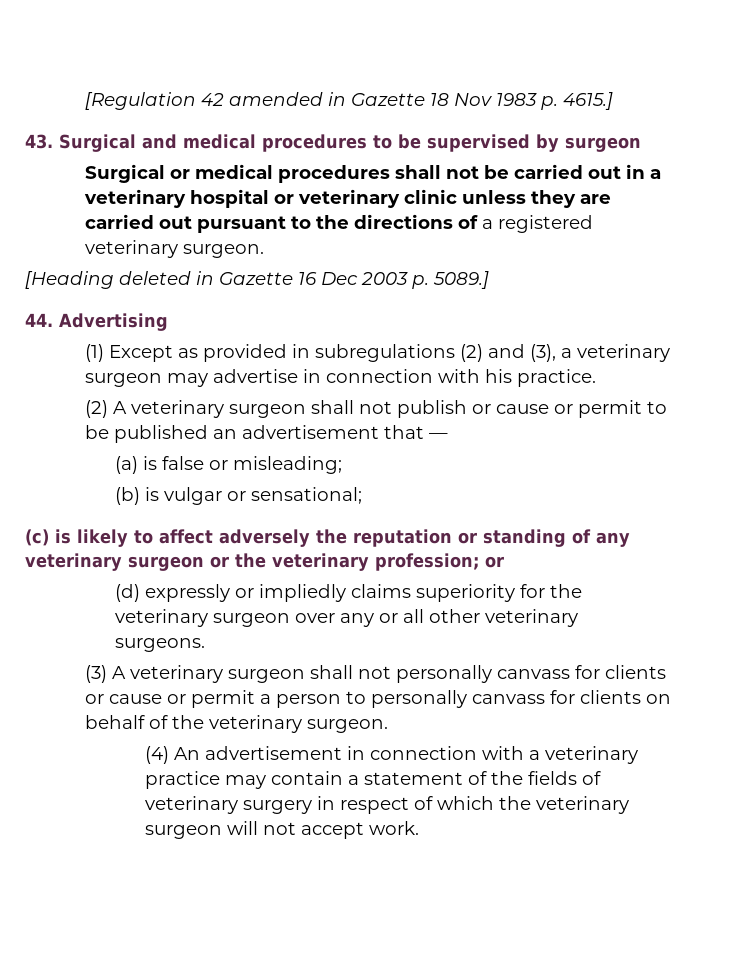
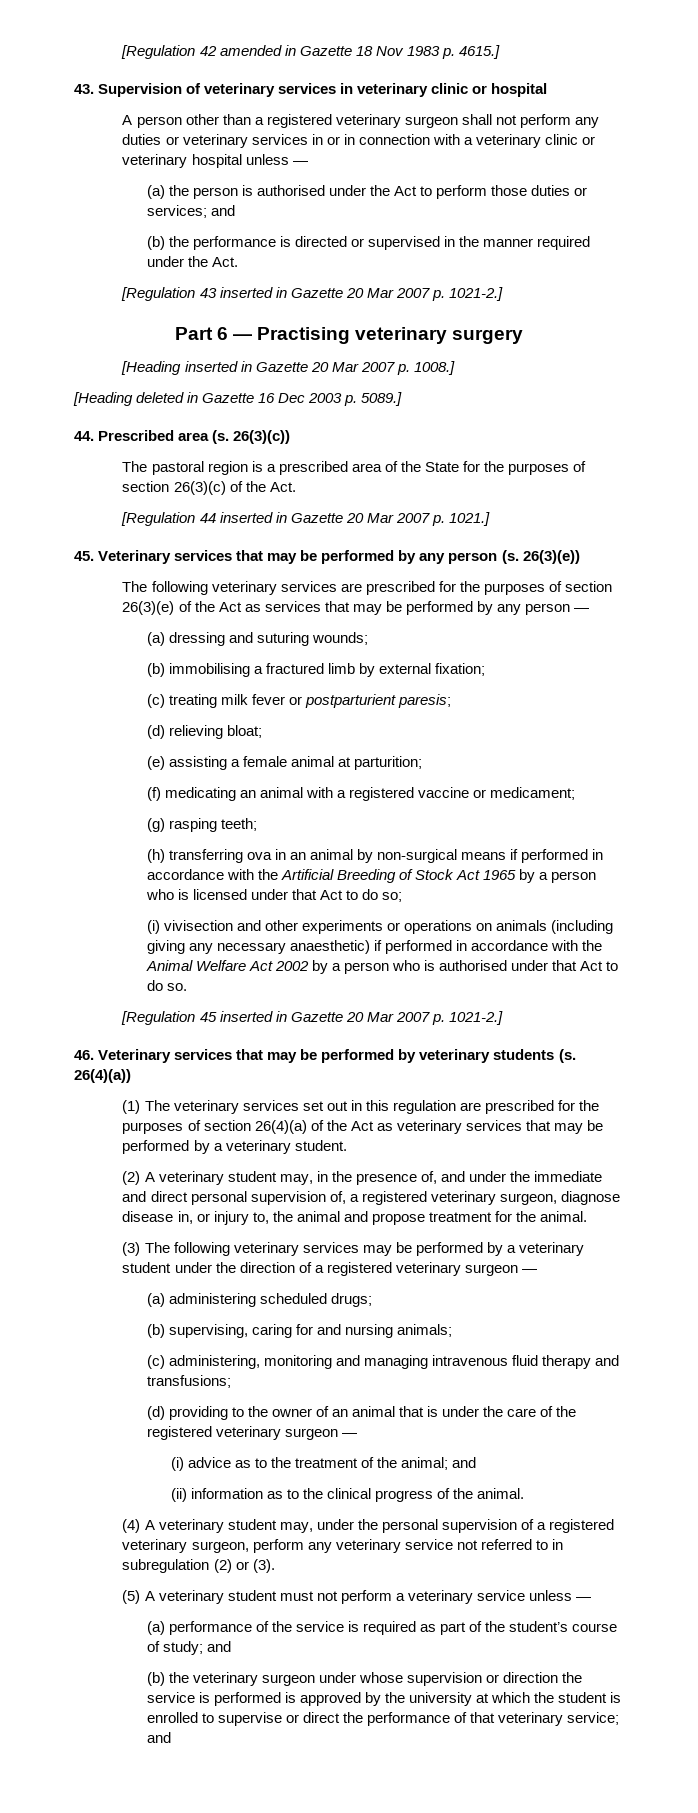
[59,134,641,152] [84,164,661,183] [83,189,611,208] [84,214,593,233] [84,240,264,258] Surgical and medical procedures to be supervised by surgeon // Surgical or medical procedures shall not be carried out in a veterinary hospital or veterinary clinic unless they are carried out pursuant to the directions of a registered veterinary surgeon. -> [98,83,548,97] [122,114,600,128] [122,134,596,148] [122,154,308,168] [146,185,588,199] [146,205,235,218] [146,236,591,250] [146,256,238,267] [121,287,503,301] [174,327,524,344] [121,361,455,375] Supervision of veterinary services in veterinary clinic or hospital // A person other than a registered veterinary surgeon shall not perform any duties or veterinary services in or in connection with a veterinary clinic or veterinary hospital unless — // (a) the person is authorised under the Act to perform those duties or services; and // (b) the performance is directed or supervised in the manner required under the Act. // [Regulation 43 inserted in Gazette 20 Mar 2007 p. 1021-2.] // Part 6 — Practising veterinary surgery // [Heading inserted in Gazette 20 Mar 2007 p. 1008.]
[59,313,168,331] [84,344,670,362] [84,369,596,387] [84,400,667,418] [84,425,448,443] [114,456,342,474] [114,487,362,505] [25,529,630,547] [25,553,504,571] [114,584,582,602] [114,609,578,627] [114,638,205,652] [84,665,666,683] [84,690,671,708] [84,715,388,733] [144,746,638,764] [144,771,601,789] [144,796,629,814] [144,821,419,839] Advertising // (1) Except as provided in subregulations (2) and (3), a veterinary surgeon may advertise in connection with his practice. // (2) A veterinary surgeon shall not publish or cause or permit to be published an advertisement that — // (a) is false or misleading; // (b) is vulgar or sensational; // (c) is likely to affect adversely the reputation or standing of any veterinary surgeon or the veterinary profession; or // (d) expressly or impliedly claims superiority for the veterinary surgeon over any or all other veterinary surgeons. // (3) A veterinary surgeon shall not personally canvass for clients or cause or permit a person to personally canvass for clients on behalf of the veterinary surgeon. // (4) An advertisement in connection with a veterinary practice may contain a statement of the fields of veterinary surgery in respect of which the veterinary surgeon will not accept work. -> [98,430,291,444] [122,461,587,475] [122,481,296,495] [121,512,490,526] [74,550,580,564] [122,581,612,595] [122,601,590,615] [146,632,368,646] [146,663,486,677] [146,694,451,708] [146,725,262,739] [146,756,422,770] [146,787,576,801] [146,818,257,832] [146,849,604,863] [146,869,597,883] [145,889,403,902] [146,920,614,934] [146,940,603,954] [145,960,619,974] [146,980,187,991] [121,1011,503,1025] [74,1049,576,1063] [74,1069,131,1083] [122,1100,600,1114] [122,1120,604,1134] [122,1140,347,1154] [122,1171,603,1185] [122,1191,620,1205] [122,1211,588,1225] [122,1242,584,1256] [122,1262,537,1276] [146,1293,372,1307] [146,1324,452,1338] [146,1355,620,1369] [146,1375,231,1388] [146,1406,577,1420] [146,1426,357,1440] [170,1457,477,1471] [170,1488,525,1502] [122,1519,615,1533] [122,1539,563,1553] [122,1559,275,1573] [122,1590,592,1604] [146,1621,618,1635] [146,1641,231,1655] [146,1672,583,1686] [146,1692,622,1706] [146,1712,620,1726] [146,1732,171,1743] Prescribed area (s. 26(3)(c)) // The pastoral region is a prescribed area of the State for the purposes of section 26(3)(c) of the Act. // [Regulation 44 inserted in Gazette 20 Mar 2007 p. 1021.] // 45. Veterinary services that may be performed by any person (s. 26(3)(e)) // The following veterinary services are prescribed for the purposes of section 26(3)(e) of the Act as services that may be performed by any person — // (a) dressing and suturing wounds; // (b) immobilising a fractured limb by external fixation; // (c) treating milk fever or postparturient paresis; // (d) relieving bloat; // (e) assisting a female animal at parturition; // (f) medicating an animal with a registered vaccine or medicament; // (g) rasping teeth; // (h) transferring ova in an animal by non-surgical means if performed in accordance with the Artificial Breeding of Stock Act 1965 by a person who is licensed under that Act to do so; // (i) vivisection and other experiments or operations on animals (including giving any necessary anaesthetic) if performed in accordance with the Animal Welfare Act 2002 by a person who is authorised under that Act to do so. // [Regulation 45 inserted in Gazette 20 Mar 2007 p. 1021-2.] // 46. Veterinary services that may be performed by veterinary students (s. 26(4)(a)) // (1) The veterinary services set out in this regulation are prescribed for the purposes of section 26(4)(a) of the Act as veterinary services that may be performed by a veterinary student. // (2) A veterinary student may, in the presence of, and under the immediate and direct personal supervision of, a registered veterinary surgeon, diagnose disease in, or injury to, the animal and propose treatment for the animal. // (3) The following veterinary services may be performed by a veterinary student under the direction of a registered veterinary surgeon — // (a) administering scheduled drugs; // (b) supervising, caring for and nursing animals; // (c) administering, monitoring and managing intravenous fluid therapy and transfusions; // (d) providing to the owner of an animal that is under the care of the registered veterinary surgeon — // (i) advice as to the treatment of the animal; and // (ii) information as to the clinical progress of the animal. // (4) A veterinary student may, under the personal supervision of a registered veterinary surgeon, perform any veterinary service not referred to in subregulation (2) or (3). // (5) A veterinary student must not perform a veterinary service unless — // (a) performance of the service is required as part of the student’s course of study; and // (b) the veterinary surgeon under whose supervision or direction the service is performed is approved by the university at which the student is enrolled to supervise or direct the performance of that veterinary service; and

